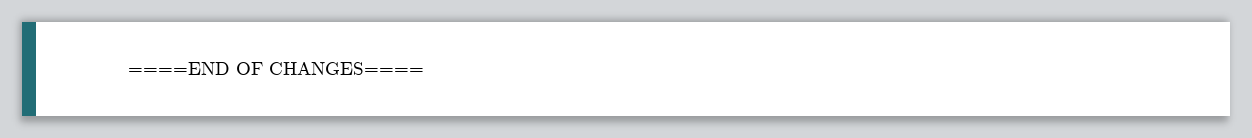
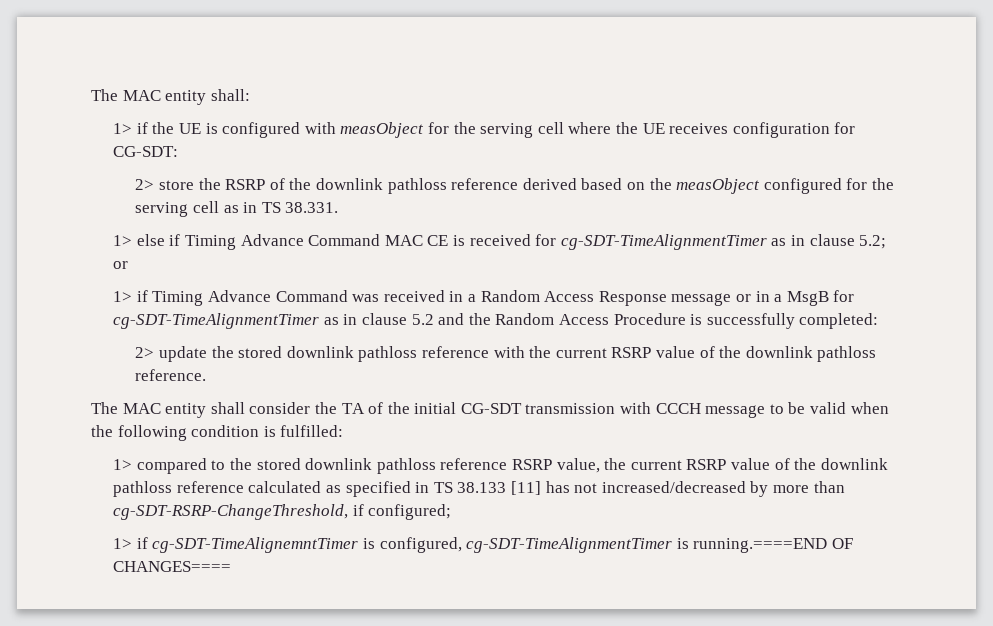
[128,62,231,75] ====END -> [91,89,250,105] [113,122,856,138] [113,146,179,157] [135,178,894,194] [135,201,339,217] [113,234,887,250] [113,261,129,269] [113,290,855,306] [113,313,879,329] [135,346,877,362] [135,369,207,381] [91,402,889,418] [91,425,344,441] [113,458,888,474] [113,481,845,497] [113,504,452,520] [113,537,828,553] The MAC entity shall: // 1> if the UE is configured with measObject for the serving cell where the UE receives configuration for CG-SDT: // 2> store the RSRP of the downlink pathloss reference derived based on the measObject configured for the serving cell as in TS 38.331. // 1> else if Timing Advance Command MAC CE is received for cg-SDT-TimeAlignmentTimer as in clause 5.2; or // 1> if Timing Advance Command was received in a Random Access Response message or in a MsgB for cg-SDT-TimeAlignmentTimer as in clause 5.2 and the Random Access Procedure is successfully completed: // 2> update the stored downlink pathloss reference with the current RSRP value of the downlink pathloss reference. // The MAC entity shall consider the TA of the initial CG-SDT transmission with CCCH message to be valid when the following condition is fulfilled: // 1> compared to the stored downlink pathloss reference RSRP value, the current RSRP value of the downlink pathloss reference calculated as specified in TS 38.133 [11] has not increased/decreased by more than cg-SDT-RSRP-ChangeThreshold, if configured; // 1> if cg-SDT-TimeAlignemntTimer is configured, cg-SDT-TimeAlignmentTimer is running.====END

